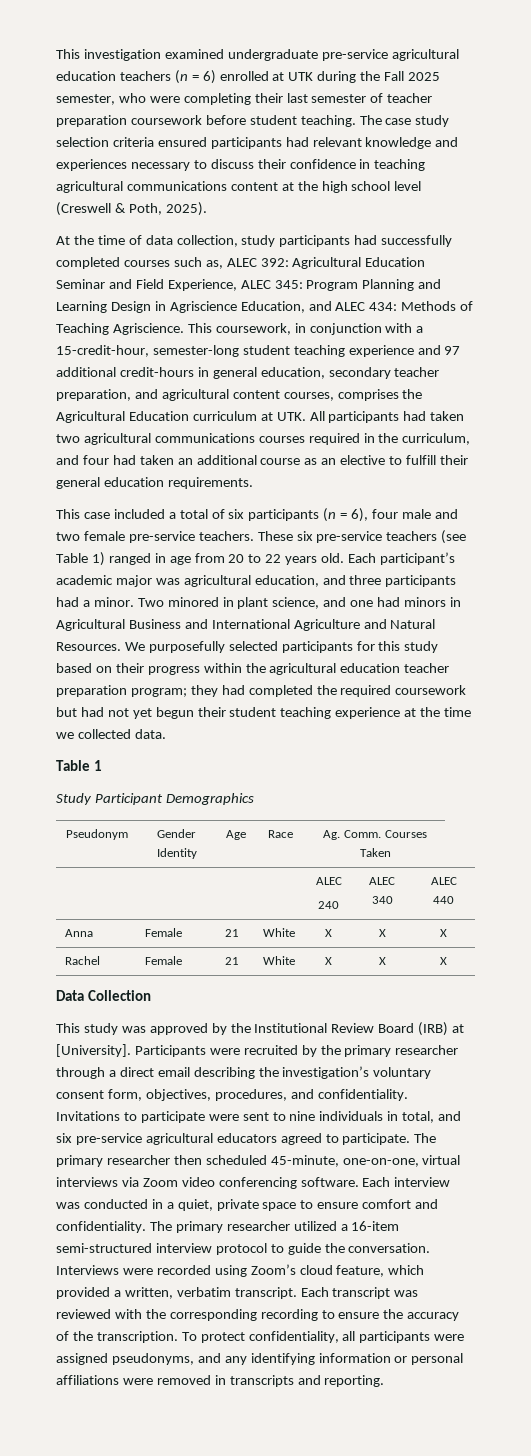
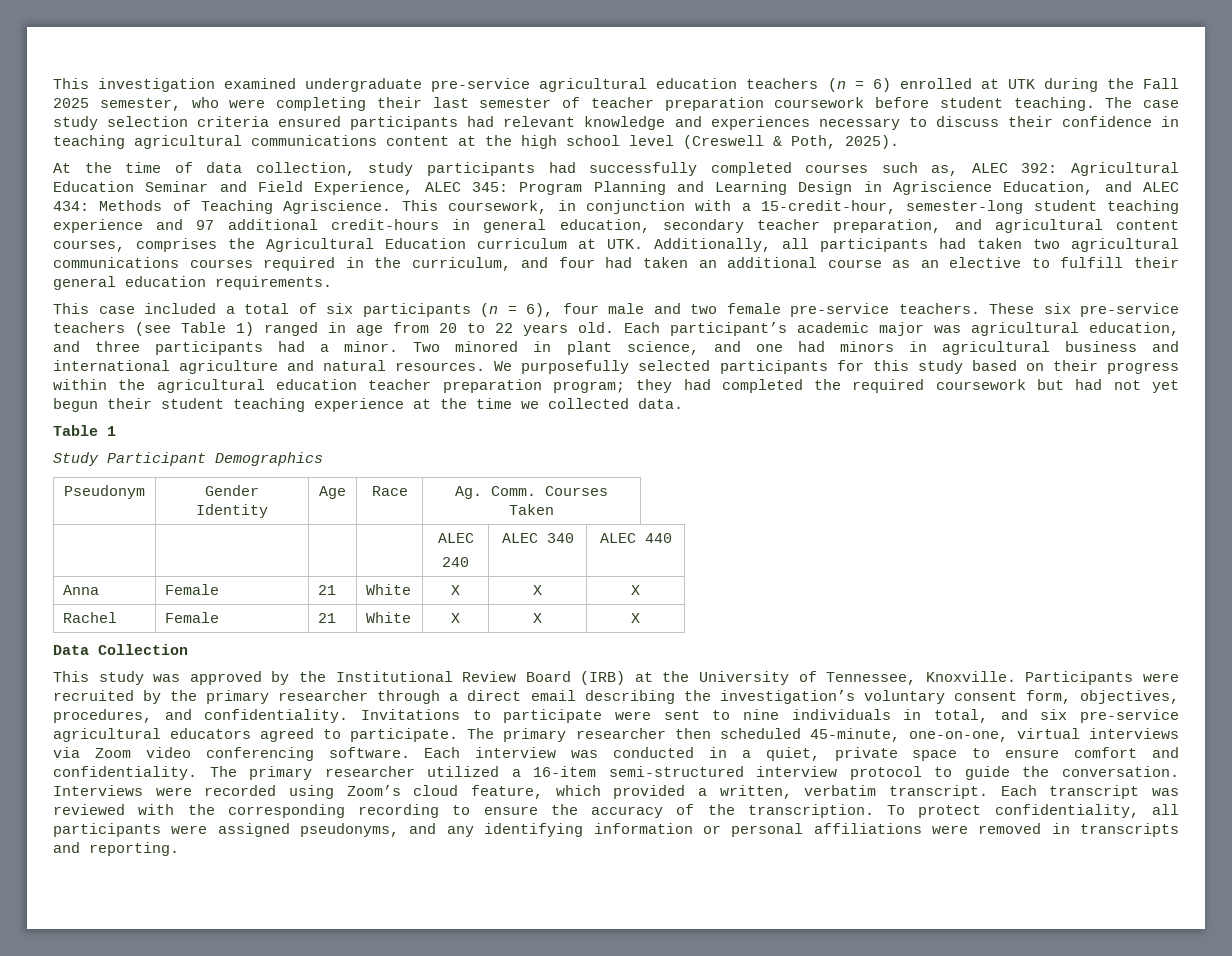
[309,411,325,421] All -> [654,238,809,252] Additionally, all
[56,619,436,631] [56,642,121,651] Agricultural Business and International Agriculture and Natural Resources. -> [941,341,1179,355] [53,360,486,374] agricultural business and international agriculture and natural resources.
[56,1044,131,1057] [University]. -> [662,671,1016,685] the University of Tennessee, Knoxville.

